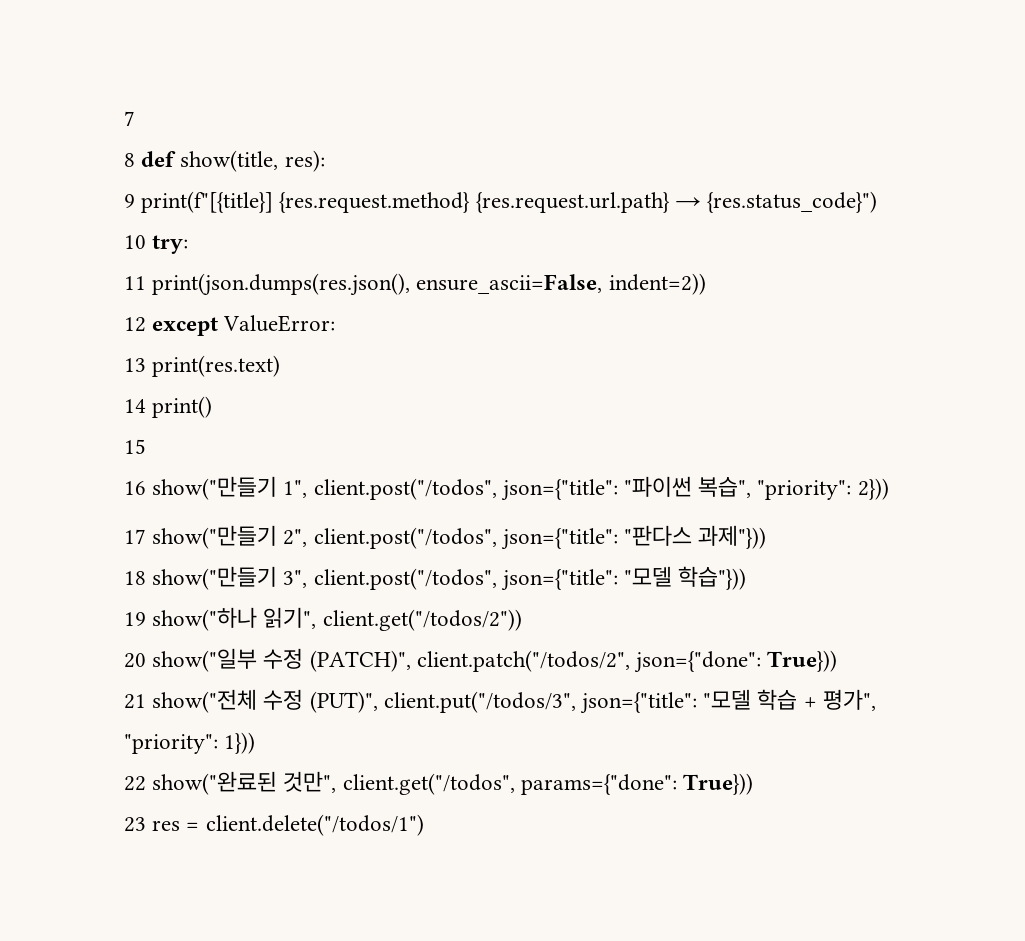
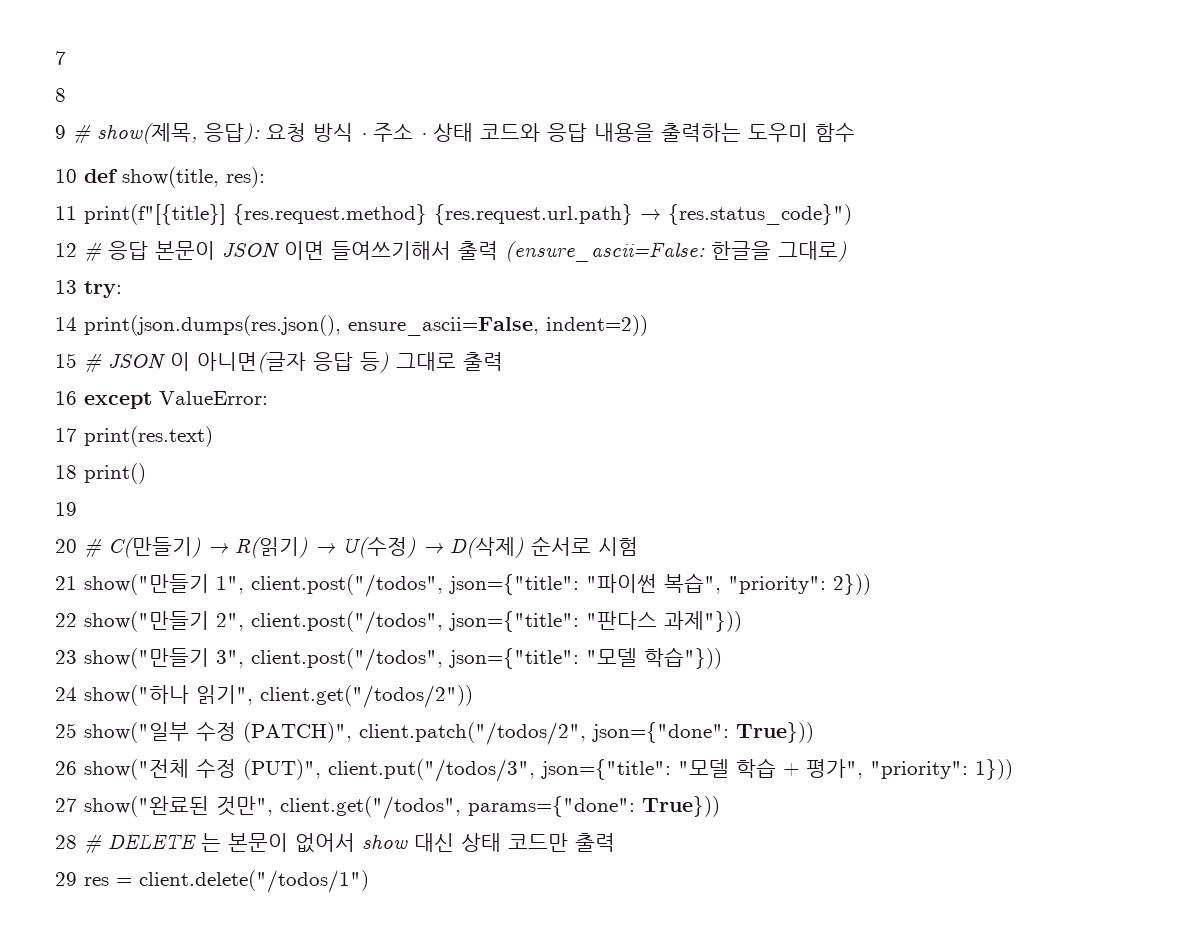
(135, 160) none -> [55,123,855,144] [55,169,77,183] // 9 # show(제목, 응답): 요청 방식 · 주소 · 상태 코드와 응답 내용을 출력하는 도우미 함수 // 10
[124,194,135,208] 9 -> [55,206,77,220] 11
[124,235,146,249] 10 -> [55,241,847,262] [55,280,77,294] 12 # 응답 본문이 JSON 이면 들여쓰기해서 출력 (ensure_ascii=False: 한글을 그대로) // 13
[124,276,146,290] 11 -> [55,317,77,331] 14
[124,317,146,332] 12 -> [55,352,503,373] [55,391,77,405] 15 # JSON 이 아니면(글자 응답 등) 그대로 출력 // 16
[124,358,146,372] 13 -> [55,428,77,442] 17
[124,399,146,413] 14 -> [55,465,77,479] 18
[124,439,146,454] [124,481,146,495] 15 // 16 -> [55,502,77,516] [55,536,638,558] [55,576,77,590] 19 // 20 # C(만들기) → R(읽기) → U(수정) → D(삭제) 순서로 시험 // 21
[124,529,146,544] 17 -> [55,613,77,627] 22
[124,571,146,585] 18 -> [55,650,77,664] 23
[124,612,146,626] 19 -> [55,687,77,701] 24
[124,653,146,668] 20 -> [55,723,77,738] 25
[124,694,146,709] 21 -> [55,761,77,775] 26
[124,776,146,791] 22 -> [55,798,77,812] 27
[124,817,146,832] 23 -> [55,833,615,854] [55,872,77,886] 28 # DELETE 는 본문이 없어서 show 대신 상태 코드만 출력 // 29

